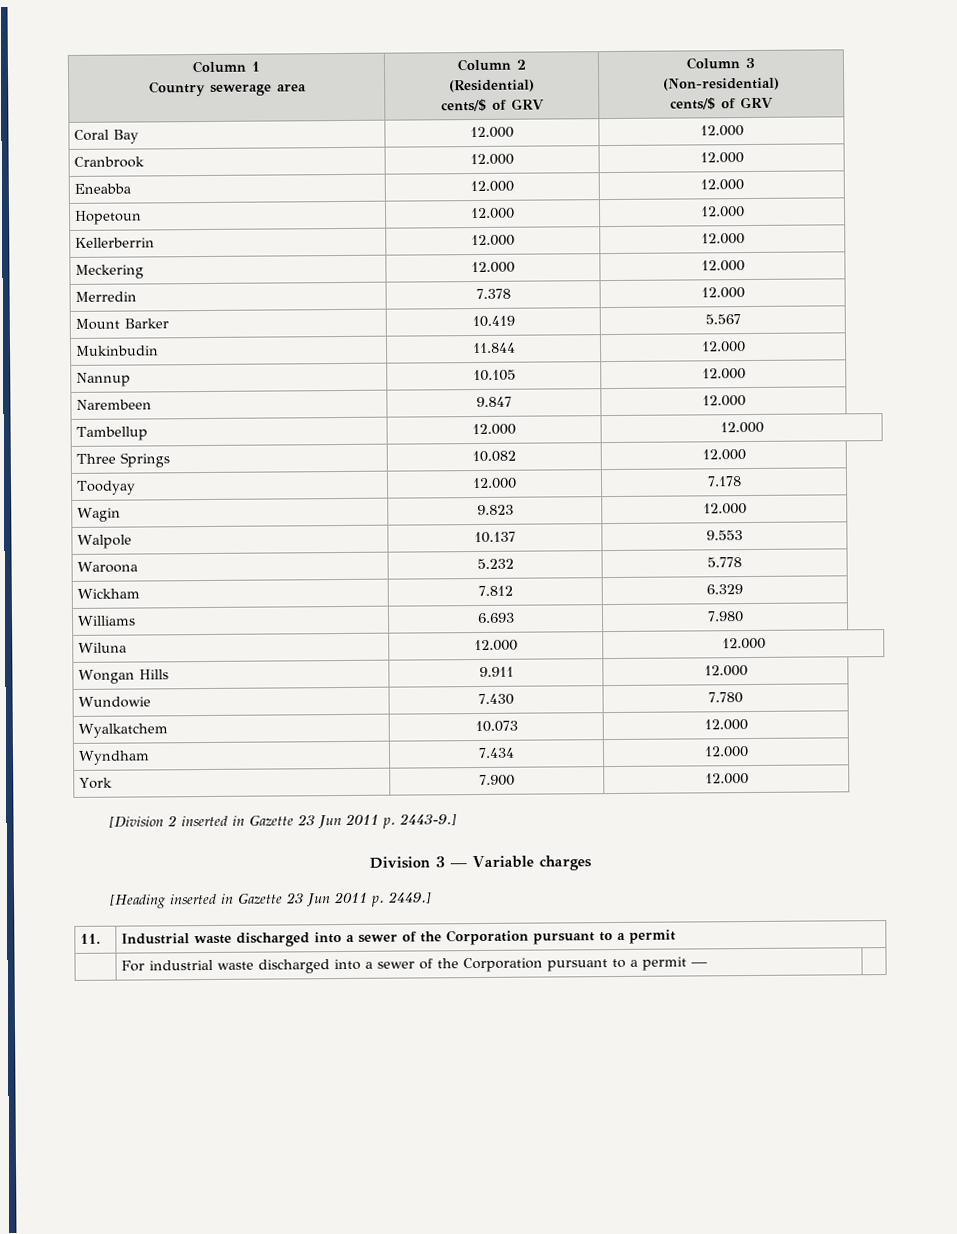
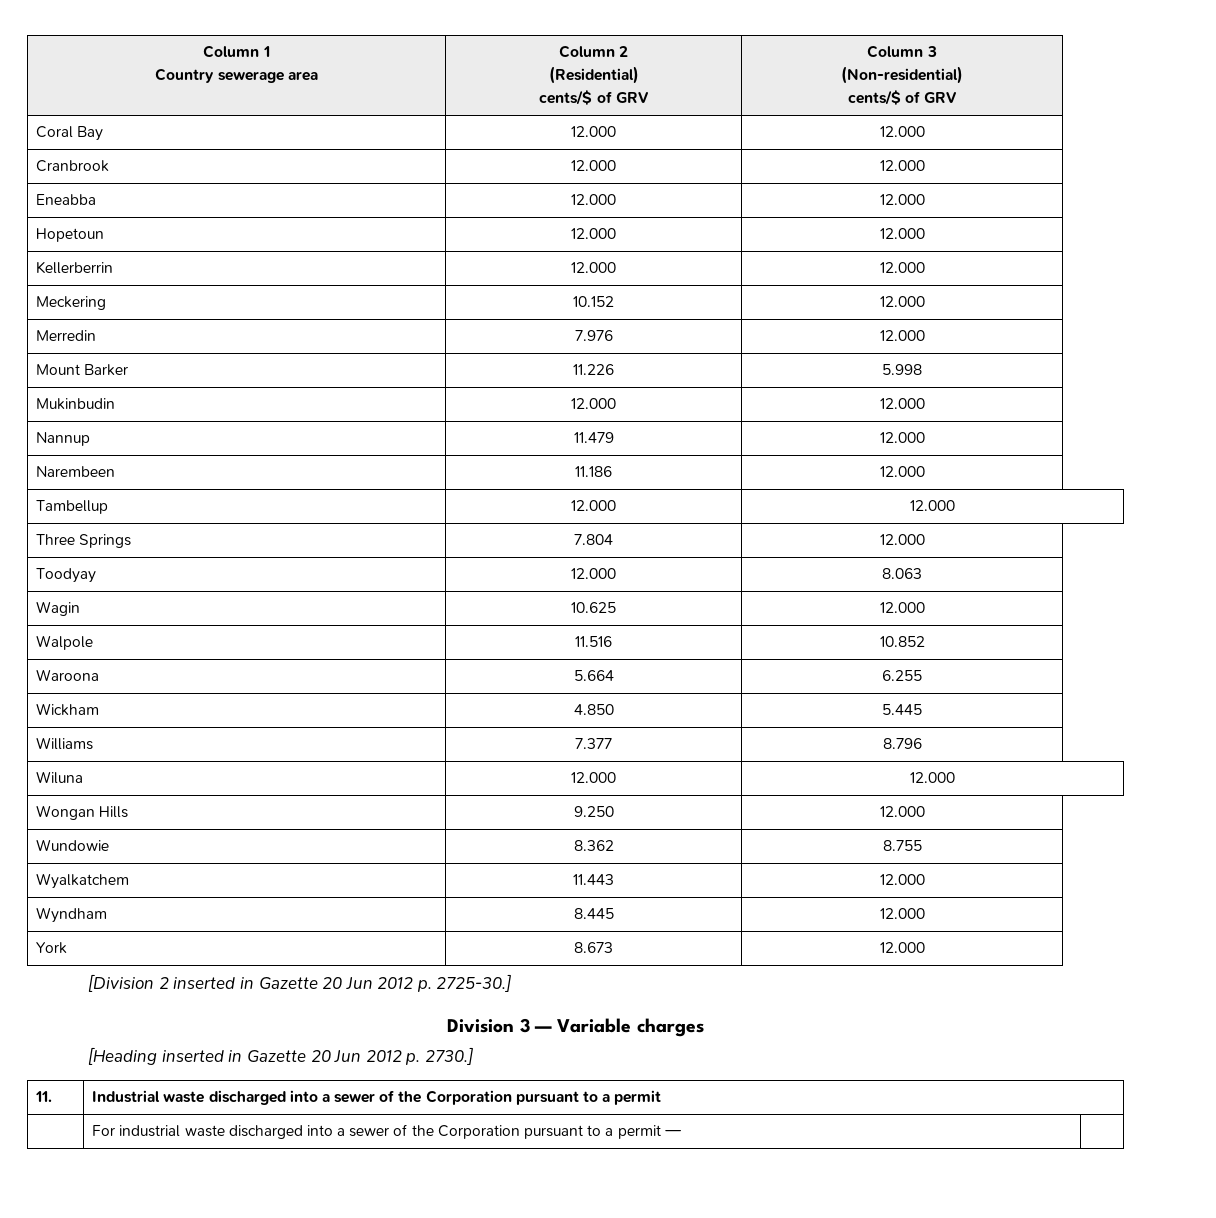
[470,261,515,274] 12.000 -> [573,296,614,307] 10.152
[475,288,511,300] 7.378 -> [574,330,613,341] 7.976
[471,315,515,328] [704,314,741,325] 10.419 | 5.567 -> [573,364,614,375] [882,364,922,375] 11.226 | 5.998
[471,342,516,354] 11.844 -> [571,398,616,409] 12.000
[472,369,516,382] 10.105 -> [573,432,614,443] 11.479
[475,396,512,408] 9.847 -> [575,466,612,477] 11.186
[471,450,516,463] 10.082 -> [574,534,613,545] 7.804
[706,476,742,487] 7.178 -> [882,568,922,579] 8.063
[476,504,514,516] 9.823 -> [571,602,616,613] 10.625
[473,531,516,544] [706,530,743,541] 10.137 | 9.553 -> [575,636,612,647] [879,636,925,647] 11.516 | 10.852
[476,558,514,570] [707,557,742,568] 5.232 | 5.778 -> [573,670,614,681] [882,670,922,681] 5.664 | 6.255
[477,585,513,597] [706,584,743,595] 7.812 | 6.329 -> [573,704,614,715] [882,704,922,715] 4.850 | 5.445
[476,612,515,624] [706,611,744,623] 6.693 | 7.980 -> [575,738,612,749] [882,738,922,749] 7.377 | 8.796
[478,666,514,678] 9.911 -> [573,806,614,817] 9.250
[477,693,514,706] [708,692,743,704] 7.430 | 7.780 -> [573,840,614,851] [882,840,922,851] 8.362 | 8.755
[474,720,518,733] 10.073 -> [573,874,614,885] 11.443
[477,747,515,759] 7.434 -> [573,908,614,919] 8.445
[478,774,515,787] 7.900 -> [574,942,613,953] 8.673
[297,813,458,829] 23 Jun 2011 p. 2443-9.] -> [322,974,512,992] 20 Jun 2012 p. 2725-30.]
[286,891,433,907] 23 Jun 2011 p. 2449.] -> [310,1047,473,1065] 20 Jun 2012 p. 2730.]

